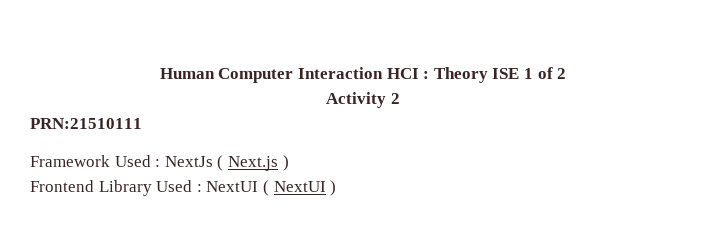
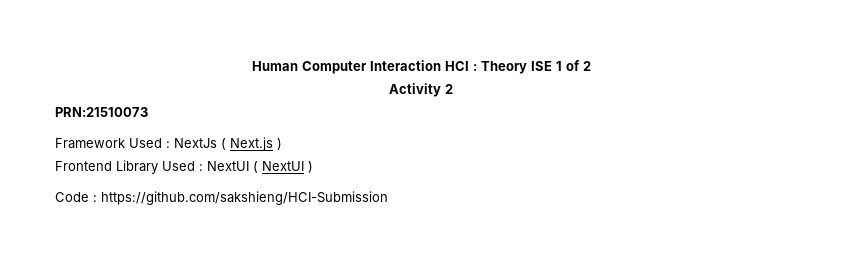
[30,118,142,129] PRN:21510111 -> [55,107,148,117] PRN:21510073
(337, 188) none -> [55,191,388,205] // Code : https://github.com/sakshieng/HCI-Submission

